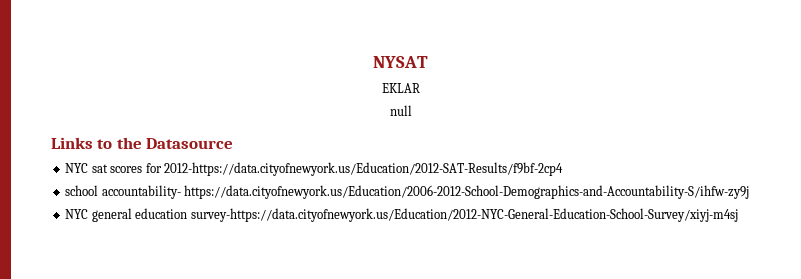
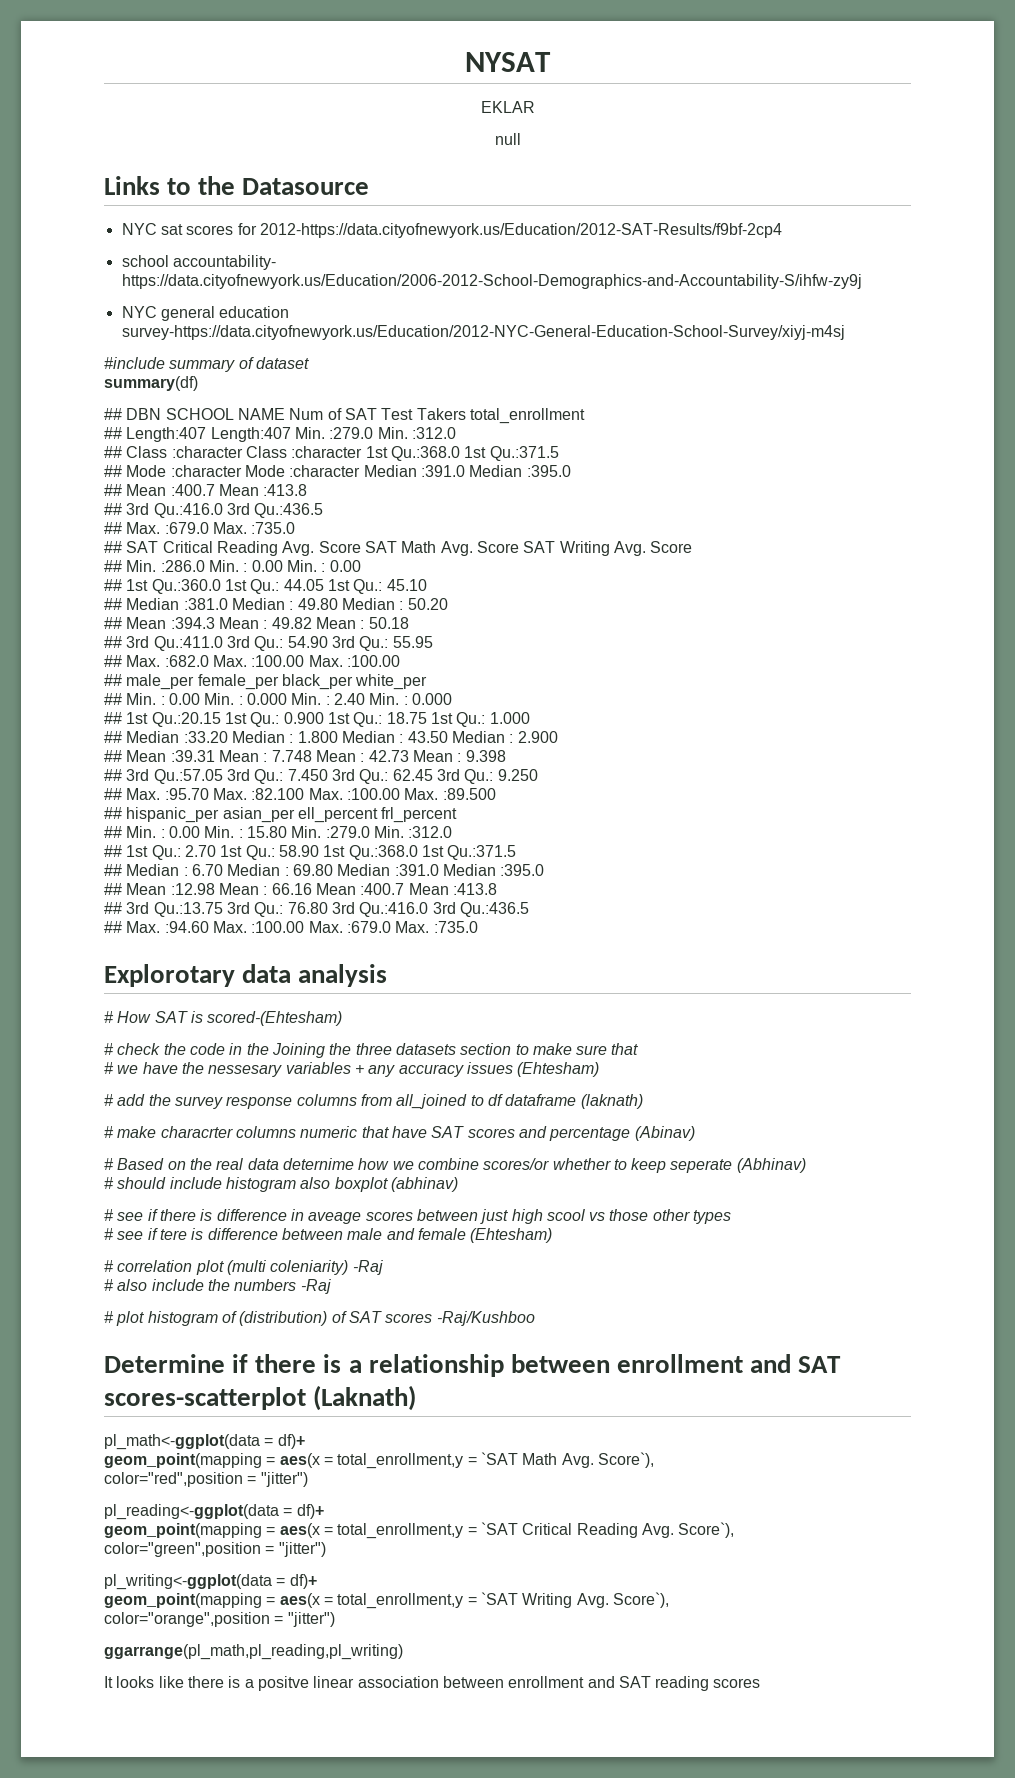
(738, 215) none -> [104,357,309,372] [104,376,198,391] [104,408,585,424] [104,427,456,442] [104,446,559,461] [104,465,571,477] [104,484,308,496] [104,503,324,518] [104,522,296,534] [104,541,693,556] [104,560,361,572] [104,579,427,594] [104,598,448,610] [104,617,409,629] [104,636,433,651] [104,655,400,667] [104,674,428,690] [104,693,452,705] [104,712,530,727] [104,731,558,743] [104,750,506,762] [104,769,538,784] [104,788,496,800] [104,807,458,823] [104,826,453,838] [104,845,517,860] [104,864,545,876] [104,883,497,895] [104,902,529,917] [104,921,478,933] [104,964,388,987] [104,1011,343,1026] [104,1043,639,1058] [104,1062,600,1077] [104,1094,643,1109] [104,1126,695,1141] [104,1158,806,1173] [104,1177,458,1192] [104,1209,732,1224] [104,1228,553,1243] [104,1260,383,1275] [104,1279,331,1294] [104,1311,535,1326] [104,1354,842,1377] [104,1385,417,1411] [104,1434,305,1450] [104,1452,654,1469] [104,1472,308,1487] [104,1504,324,1520] [104,1522,735,1539] [104,1542,326,1557] [104,1574,317,1590] [104,1592,669,1609] [104,1612,335,1627] [104,1644,403,1660] [104,1676,761,1691] // #include summary of dataset // summary(df) // ## DBN SCHOOL NAME Num of SAT Test Takers total_enrollment // ## Length:407 Length:407 Min. :279.0 Min. :312.0 // ## Class :character Class :character 1st Qu.:368.0 1st Qu.:371.5 // ## Mode :character Mode :character Median :391.0 Median :395.0 // ## Mean :400.7 Mean :413.8 // ## 3rd Qu.:416.0 3rd Qu.:436.5 // ## Max. :679.0 Max. :735.0 // ## SAT Critical Reading Avg. Score SAT Math Avg. Score SAT Writing Avg. Score // ## Min. :286.0 Min. : 0.00 Min. : 0.00 // ## 1st Qu.:360.0 1st Qu.: 44.05 1st Qu.: 45.10 // ## Median :381.0 Median : 49.80 Median : 50.20 // ## Mean :394.3 Mean : 49.82 Mean : 50.18 // ## 3rd Qu.:411.0 3rd Qu.: 54.90 3rd Qu.: 55.95 // ## Max. :682.0 Max. :100.00 Max. :100.00 // ## male_per female_per black_per white_per // ## Min. : 0.00 Min. : 0.000 Min. : 2.40 Min. : 0.000 // ## 1st Qu.:20.15 1st Qu.: 0.900 1st Qu.: 18.75 1st Qu.: 1.000 // ## Median :33.20 Median : 1.800 Median : 43.50 Median : 2.900 // ## Mean :39.31 Mean : 7.748 Mean : 42.73 Mean : 9.398 // ## 3rd Qu.:57.05 3rd Qu.: 7.450 3rd Qu.: 62.45 3rd Qu.: 9.250 // ## Max. :95.70 Max. :82.100 Max. :100.00 Max. :89.500 // ## hispanic_per asian_per ell_percent frl_percent // ## Min. : 0.00 Min. : 15.80 Min. :279.0 Min. :312.0 // ## 1st Qu.: 2.70 1st Qu.: 58.90 1st Qu.:368.0 1st Qu.:371.5 // ## Median : 6.70 Median : 69.80 Median :391.0 Median :395.0 // ## Mean :12.98 Mean : 66.16 Mean :400.7 Mean :413.8 // ## 3rd Qu.:13.75 3rd Qu.: 76.80 3rd Qu.:416.0 3rd Qu.:436.5 // ## Max. :94.60 Max. :100.00 Max. :679.0 Max. :735.0 // Explorotary data analysis // # How SAT is scored-(Ehtesham) // # check the code in the Joining the three datasets section to make sure that // # we have the nessesary variables + any accuracy issues (Ehtesham) // # add the survey response columns from all_joined to df dataframe (laknath) // # make characrter columns numeric that have SAT scores and percentage (Abinav) // # Based on the real data deternime how we combine scores/or whether to keep seperate (Abhinav) // # should include histogram also boxplot (abhinav) // # see if there is difference in aveage scores between just high scool vs those other types // # see if tere is difference between male and female (Ehtesham) // # correlation plot (multi coleniarity) -Raj // # also include the numbers -Raj // # plot histogram of (distribution) of SAT scores -Raj/Kushboo // Determine if there is a relationship between enrollment and SAT scores-scatterplot (Laknath) // pl_math<-ggplot(data = df)+ // geom_point(mapping = aes(x = total_enrollment,y = `SAT Math Avg. Score`), // color="red",position = "jitter") // pl_reading<-ggplot(data = df)+ // geom_point(mapping = aes(x = total_enrollment,y = `SAT Critical Reading Avg. Score`), // color="green",position = "jitter") // pl_writing<-ggplot(data = df)+ // geom_point(mapping = aes(x = total_enrollment,y = `SAT Writing Avg. Score`), // color="orange",position = "jitter") // ggarrange(pl_math,pl_reading,pl_writing) // It looks like there is a positve linear association between enrollment and SAT reading scores

